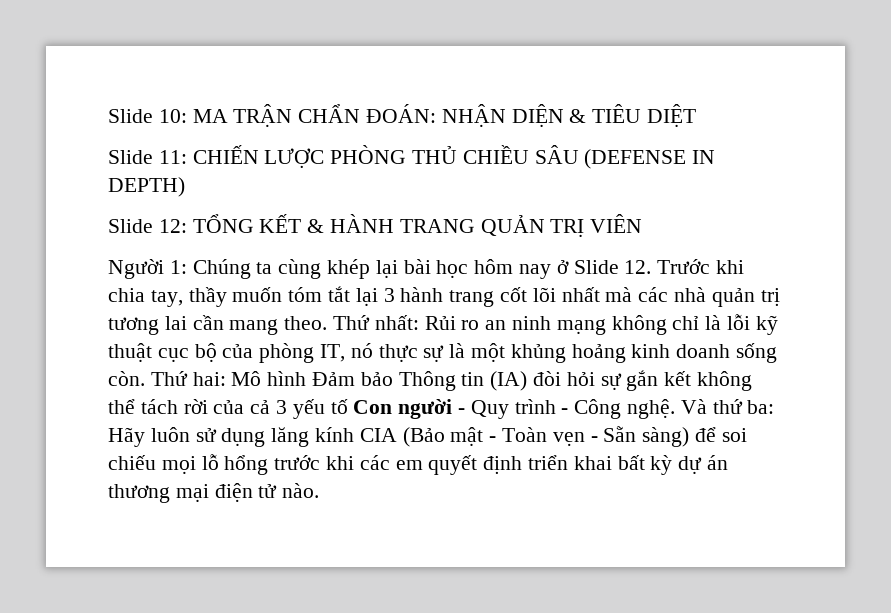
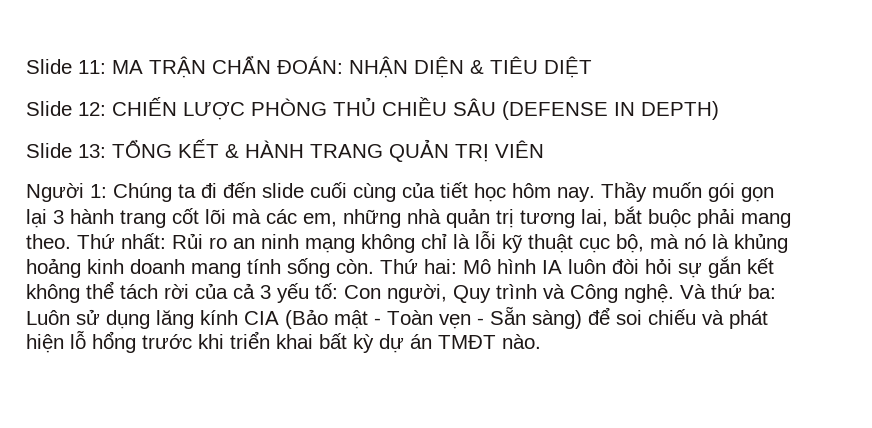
[108,109,187,123] Slide 10: -> [26,59,106,74] Slide 11:
[158,150,187,164] 11: -> [78,102,106,116] 12:
[158,219,187,233] 12: -> [78,144,106,158] 13:
[278,259,745,279] [108,286,351,307] cùng khép lại bài học hôm nay ở Slide 12. Trước khi chia tay, thầy muốn tóm tắt -> [201,182,774,202] đi đến slide cuối cùng của tiết học hôm nay. Thầy muốn gói gọn
[561,287,600,302] nhất -> (226, 216) none
(669, 294) none -> [303,209,401,228] em, những
[164,315,224,330] lai cần -> [581,206,735,228] lai, bắt buộc phải
[194,343,506,363] bộ của phòng IT, nó thực sự là một -> [616,234,729,253] bộ, mà nó là
(731, 351) none -> [191,259,281,278] mang tính
[312,371,528,391] Đảm bảo Thông tin (IA) -> [542,259,606,274] IA luôn
[330,399,466,419] tố Con người - -> [315,283,447,303] tố: Con người,
[561,408,569,414] - -> [543,284,565,299] và
[108,427,190,447] Hãy luôn -> [26,310,70,325] Luôn
[161,456,196,474] mọi -> [702,310,768,329] [26,334,64,353] và phát hiện
[359,455,523,475] các em quyết định -> (224, 341) none
[108,483,278,503] thương mại điện tử -> [438,335,496,349] TMĐT

